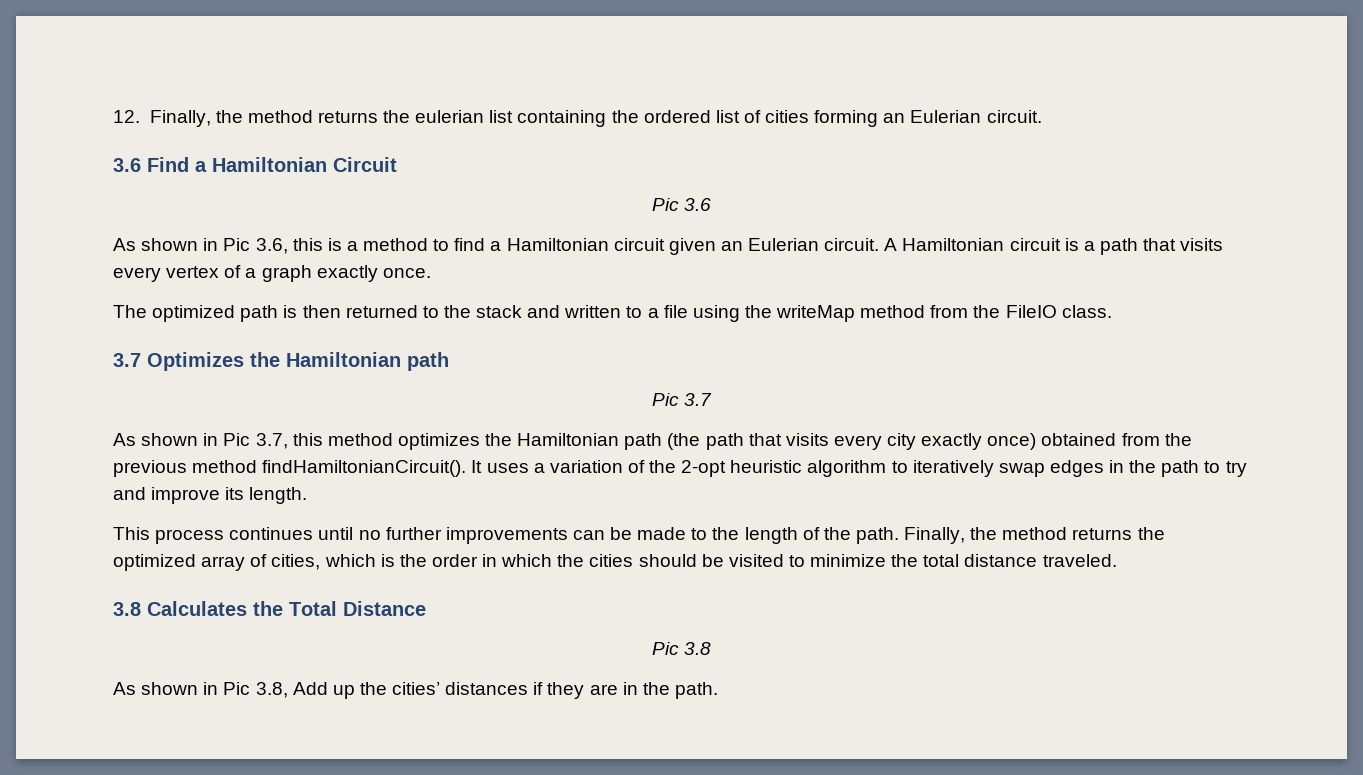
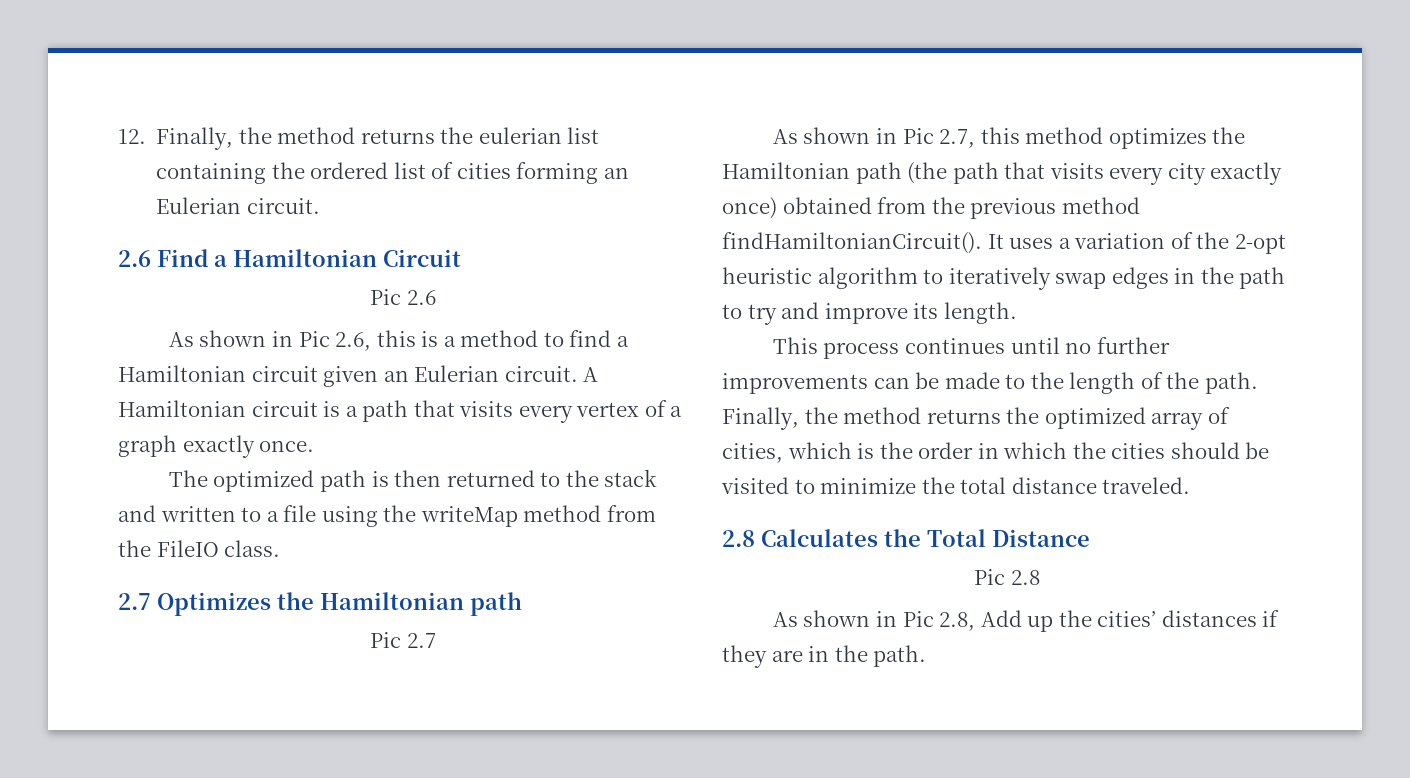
[113,158,141,172] 3.6 -> [118,250,151,267] 2.6
[684,198,712,211] [113,238,288,254] 3.6 // As shown in Pic 3.6, -> [406,290,436,305] [168,330,372,351] 2.6 // As shown in Pic 2.6,
[113,353,141,367] 3.7 -> [118,593,151,610] 2.7
[684,393,713,406] [113,433,288,449] 3.7 // As shown in Pic 3.7, -> [406,633,436,648] [772,127,976,148] 2.7 // As shown in Pic 2.7,
[113,602,141,616] 3.8 -> [722,530,755,547] 2.8
[684,642,712,655] [113,682,288,698] 3.8 // As shown in Pic 3.8, -> [1010,570,1040,585] [772,610,976,631] 2.8 // As shown in Pic 2.8,

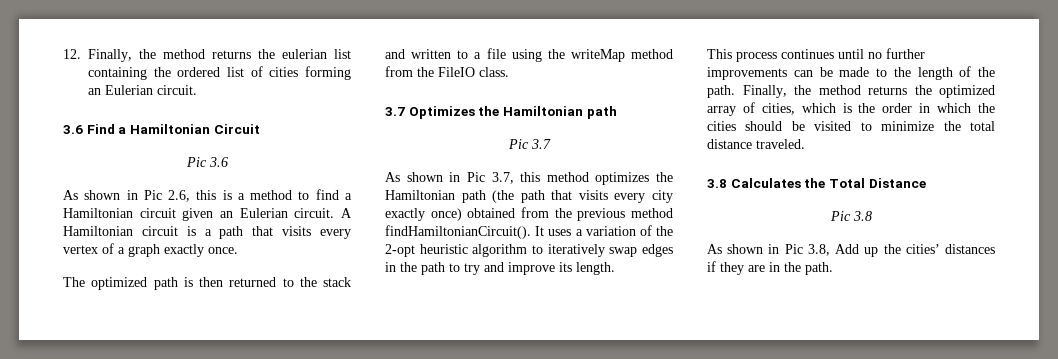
[118,250,151,267] 2.6 -> [63,125,83,134] 3.6
[406,290,436,305] 2.6 -> [208,157,228,167] 3.6
[118,593,151,610] 2.7 -> [385,107,405,116] 3.7
[406,633,436,648] [772,127,976,148] 2.7 // As shown in Pic 2.7, -> [530,139,551,149] [385,172,514,184] 3.7 // As shown in Pic 3.7,
[722,530,755,547] 2.8 -> [707,179,727,188] 3.8
[1010,570,1040,585] [772,610,976,631] 2.8 // As shown in Pic 2.8, -> [852,211,872,221] [707,244,830,256] 3.8 // As shown in Pic 3.8,

